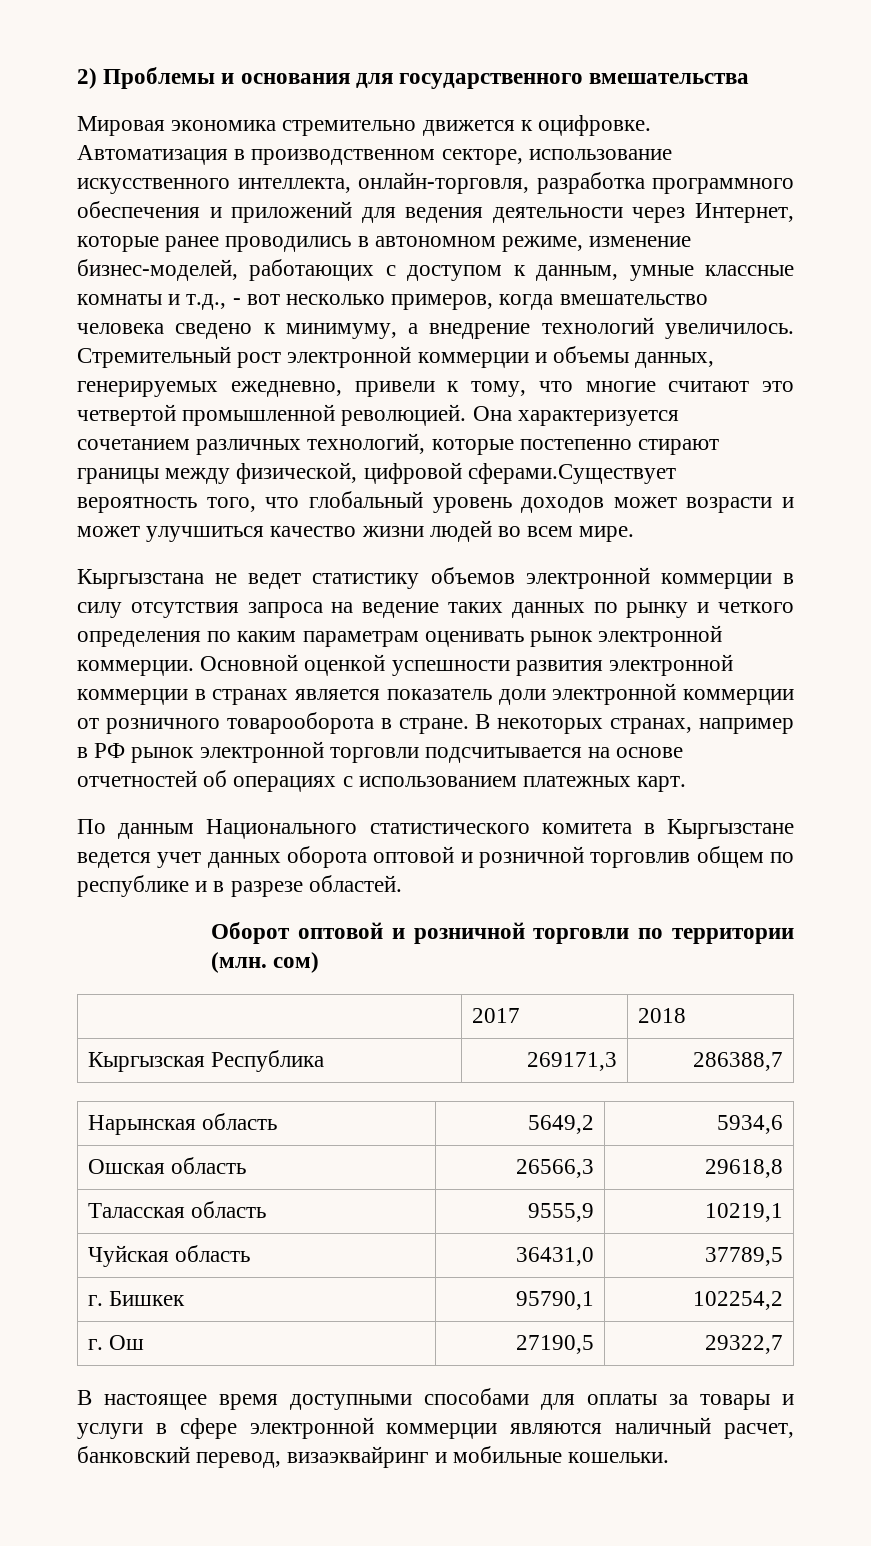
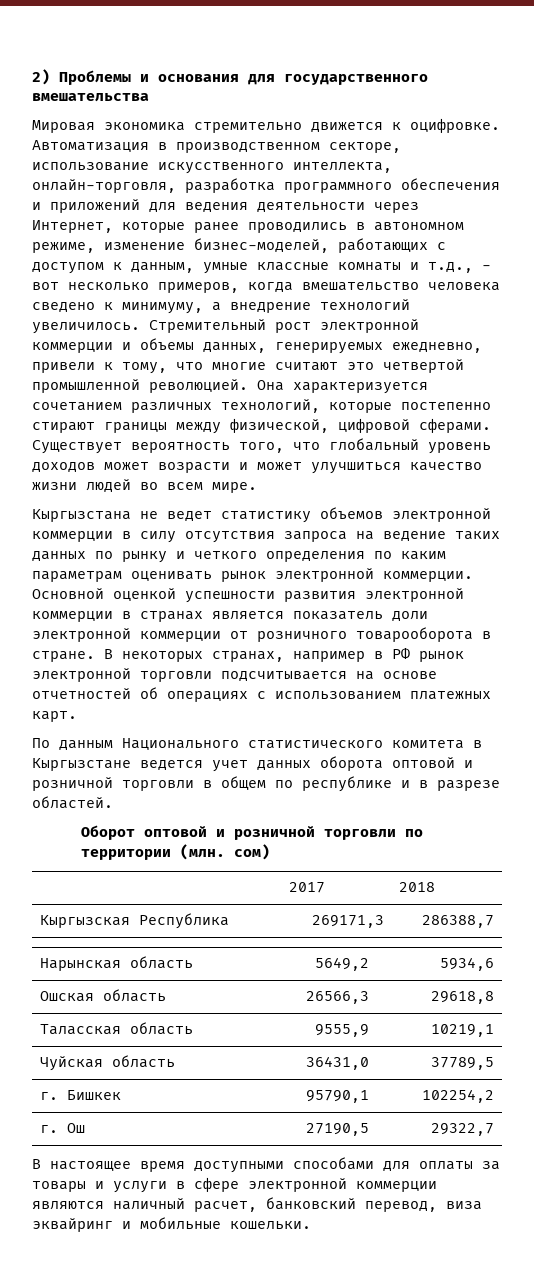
[467,463,676,484] сферами.Существует -> [419,418,491,433] [32,440,122,454] сферами. Существует
[590,852,691,868] торговлив -> [122,780,212,791] торговли в
[287,1446,429,1468] визаэквайринг -> [446,1201,482,1210] [32,1218,113,1232] виза эквайринг

